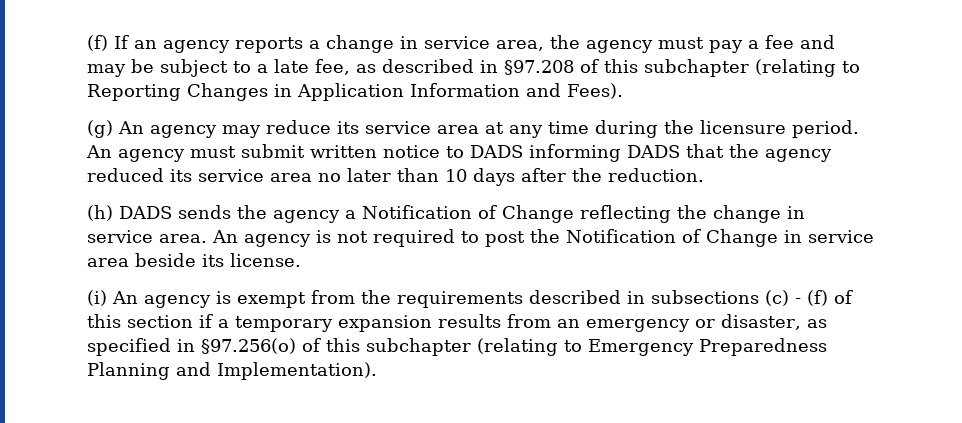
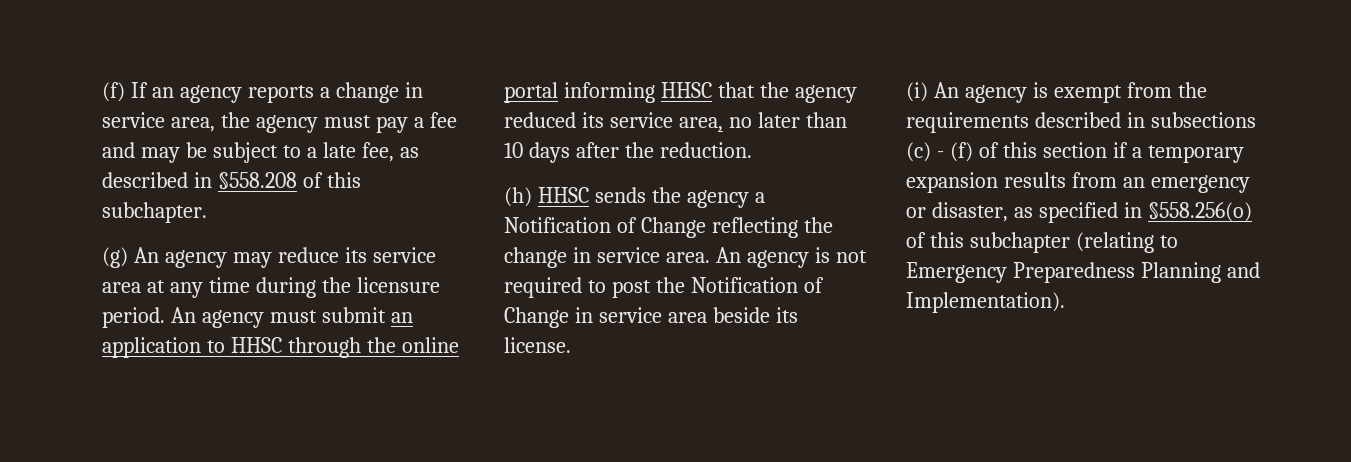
[504,59,860,77] [87,83,623,101] §97.208 of this subchapter (relating to Reporting Changes in Application Information and Fees). -> [217,172,361,190] [102,202,207,223] §558.208 of this subchapter.
[310,144,680,162] written notice to DADS informing DADS -> [390,312,413,323] [102,337,459,358] [504,82,712,103] an application to HHSC through the online portal informing HHSC
[270,173,312,182] area -> [678,117,723,132] area,
[119,206,172,219] DADS -> [537,187,589,203] HHSC
[201,338,296,354] §97.256(o) -> [1147,202,1252,222] §558.256(o)

